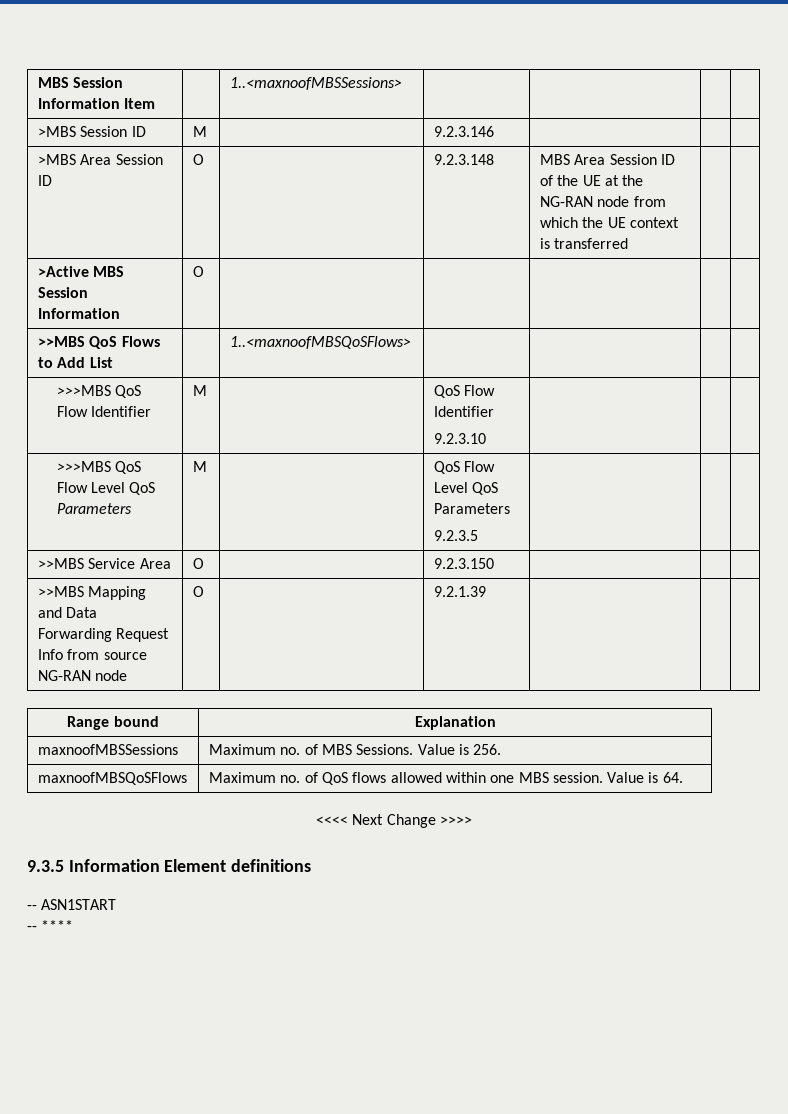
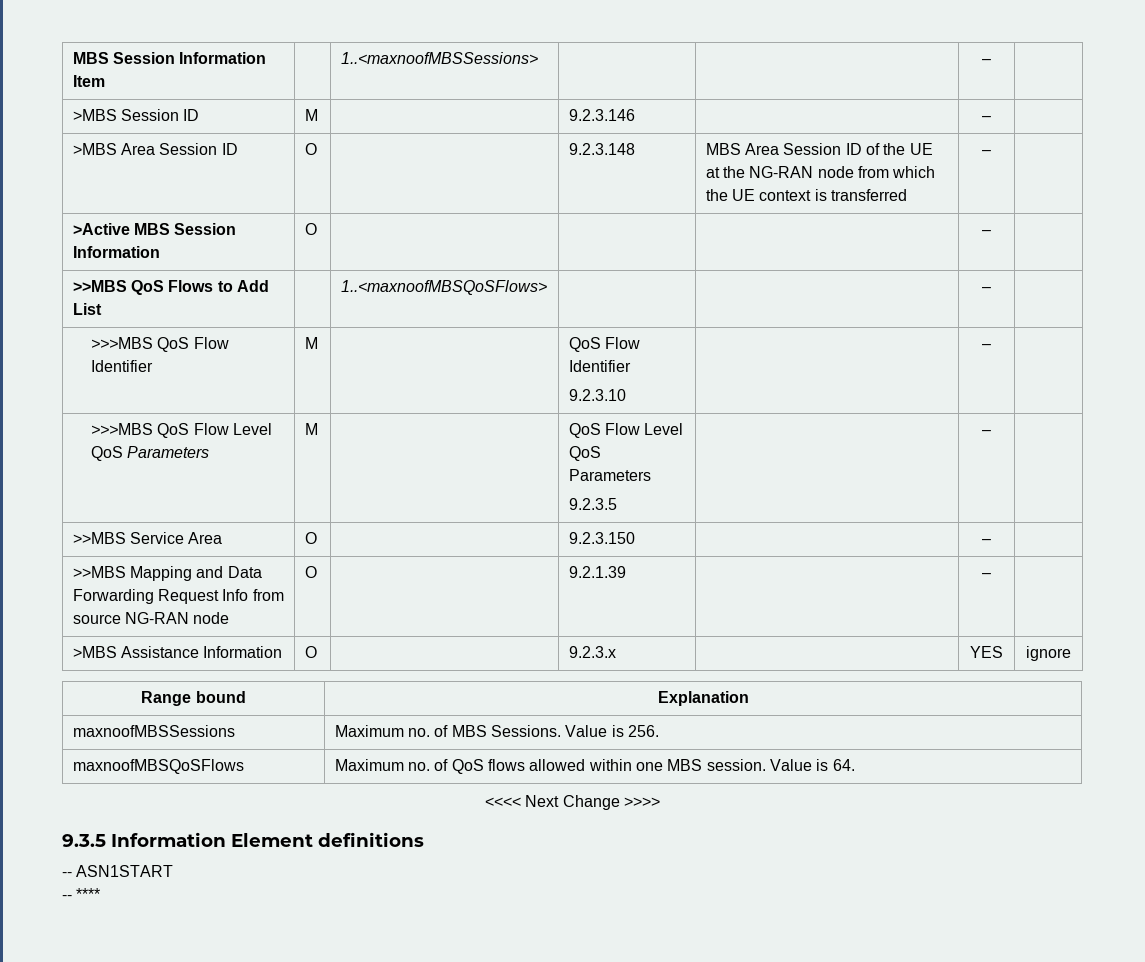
(402, 83) none -> [982,59,991,64] –
(494, 131) none -> [982,116,991,121] –
(629, 243) none -> [982,150,991,155] –
(204, 271) none -> [982,230,991,235] –
(411, 342) none -> [982,287,991,292] –
(486, 438) none -> [982,344,991,349] –
(478, 535) none -> [982,430,991,435] –
(494, 563) none -> [982,539,991,544] –
(486, 591) | -> [982,573,991,578] [72,646,283,658] [304,646,317,658] [568,646,616,658] [970,646,1003,658] [1026,646,1071,661] – | // >MBS Assistance Information | O | | 9.2.3.x | | YES | ignore

